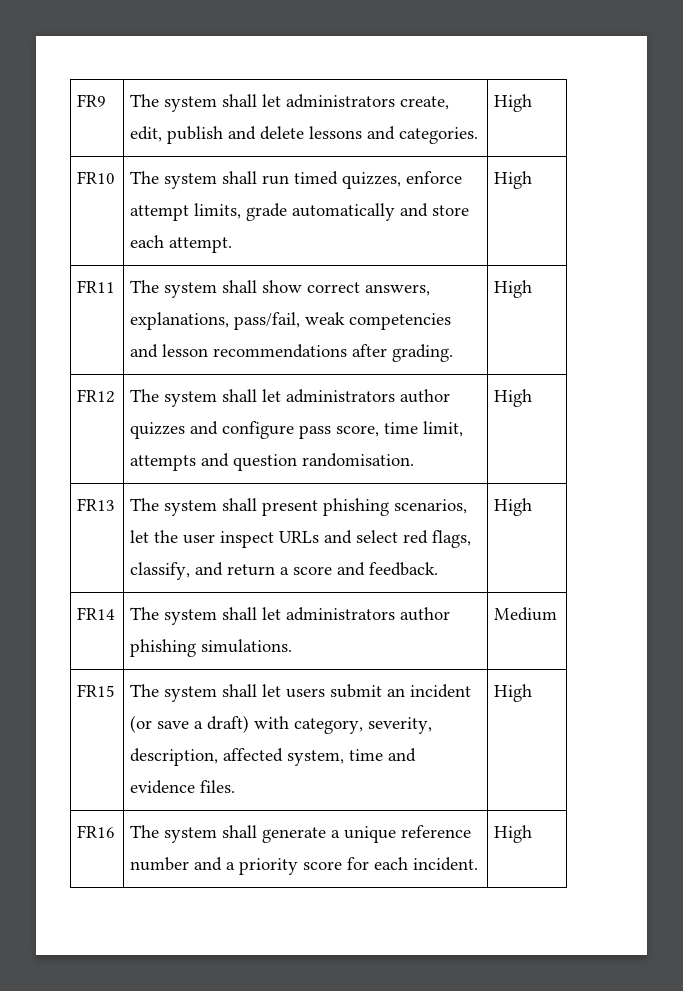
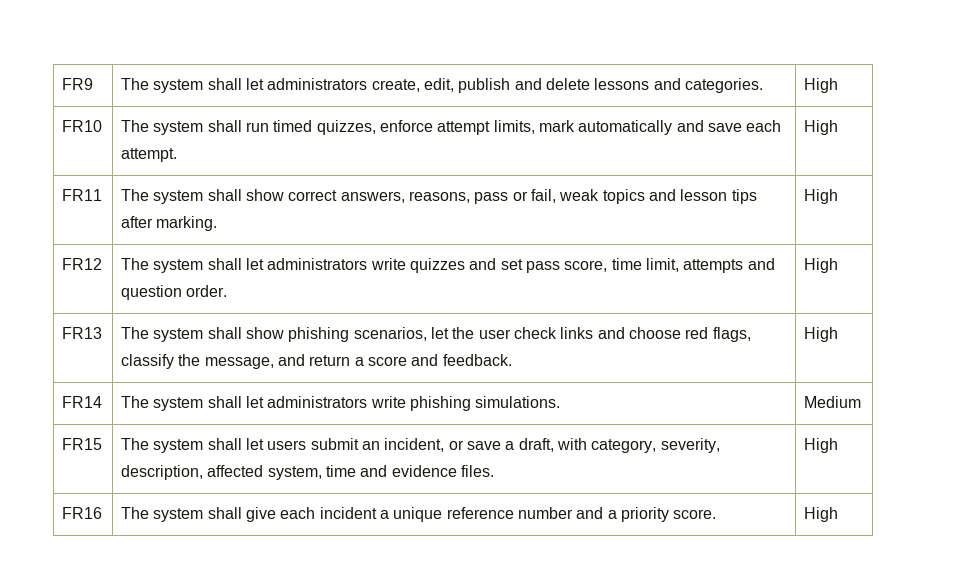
[246,203,288,221] grade -> [539,120,576,132] mark
[432,205,470,216] store -> [707,123,742,132] save
[130,312,452,330] [130,344,454,362] explanations, pass/fail, weak competencies and lesson recommendations after grading. -> [409,189,757,204] [121,216,218,231] reasons, pass or fail, weak topics and lesson tips after marking.
[400,389,451,403] author -> [370,258,406,270] write
[222,421,295,439] configure -> [500,259,523,270] set
[302,453,415,467] randomisation. -> [186,285,228,297] order.
[262,500,319,516] present -> [246,327,285,339] show
[220,530,472,548] [130,562,191,580] inspect URLs and select red flags, classify, -> [514,327,751,342] [121,354,274,369] check links and choose red flags, classify the message,
[400,607,451,621] author -> [370,396,406,408] write
[410,684,472,698] [130,715,153,733] incident (or -> [384,438,464,452] incident, or
[207,715,250,733] draft) -> [518,438,554,452] draft,
[262,827,327,843] generate -> [246,507,377,522] give each incident
[303,857,479,871] score for each incident. -> [673,509,717,519] score.

